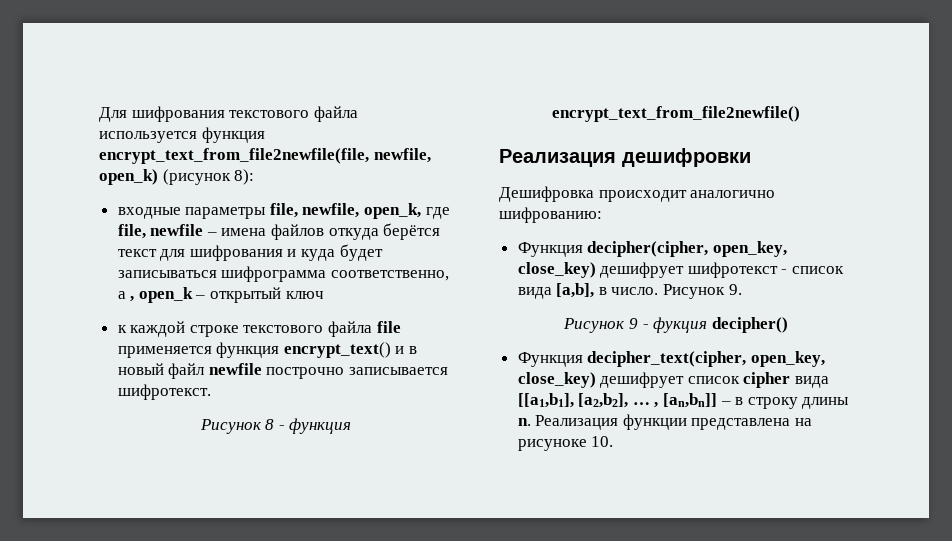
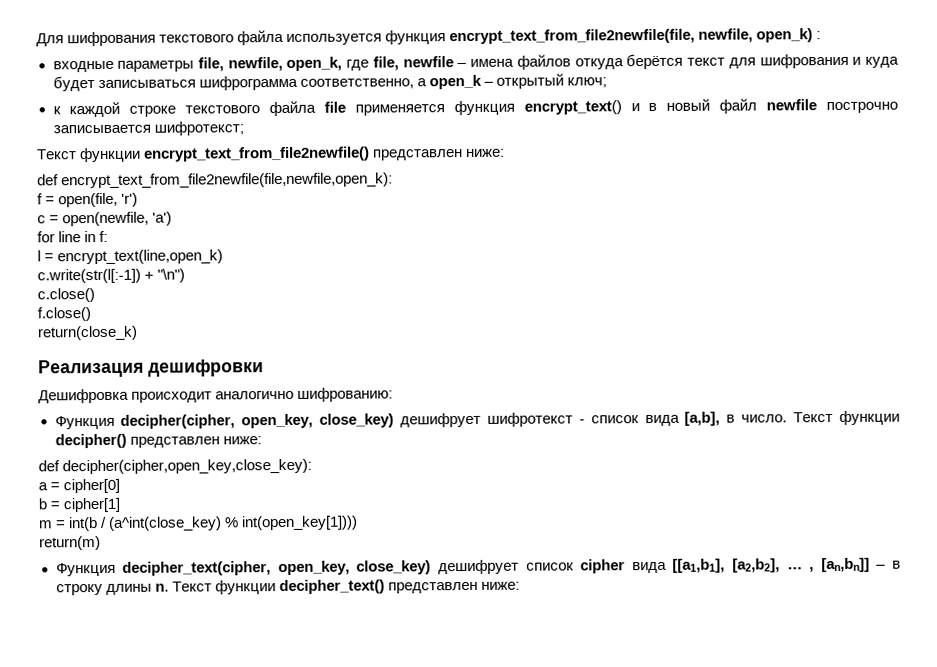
[162,169,255,185] (рисунок 8): -> [816,31,822,40] :
[130,296,135,302] , -> (427, 82) none
[285,291,324,299] ключ -> [566,77,607,88] ключ;
[117,384,211,400] [199,418,352,434] [552,106,800,122] шифротекст. // Рисунок 8 - функция encrypt_text_from_file2newfile() -> [153,121,244,136] [36,146,506,163] [37,172,394,189] [37,192,139,208] [37,211,173,227] [37,230,109,243] [37,249,224,265] [37,268,186,284] [37,288,95,303] [37,307,91,322] [37,325,138,341] шифротекст; // Текст функции encrypt_text_from_file2newfile() представлен ниже: // def encrypt_text_from_file2newfile(file,newfile,open_k): // f = open(file, 'r') // c = open(newfile, 'a') // for line in f: // l = encrypt_text(line,open_k) // c.write(str(l[:-1]) + "\n") // c.close() // f.close() // return(close_k)
[663,284,742,299] [563,317,788,333] Рисунок 9. // Рисунок 9 - фукция decipher() -> [793,410,900,425] [54,433,262,449] [38,458,313,475] [38,478,121,494] [38,497,121,513] [39,515,359,532] [39,535,101,551] Текст функции decipher() представлен ниже: // def decipher(cipher,open_key,close_key): // a = cipher[0] // b = cipher[1] // m = int(b / (a^int(close_key) % int(open_key[1]))) // return(m)
[535,414,813,430] [517,436,614,451] Реализация функции представлена на рисуноке 10. -> [171,579,520,595] Текст функции decipher_text() представлен ниже:

